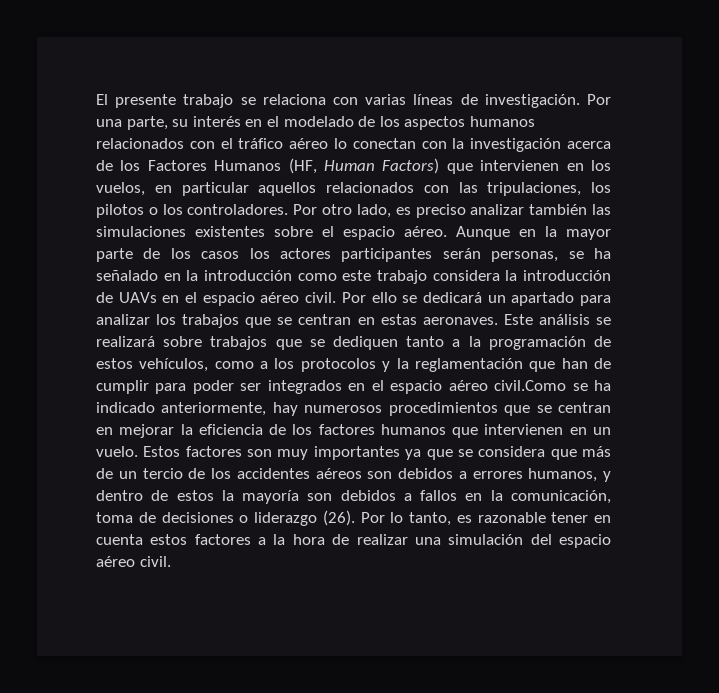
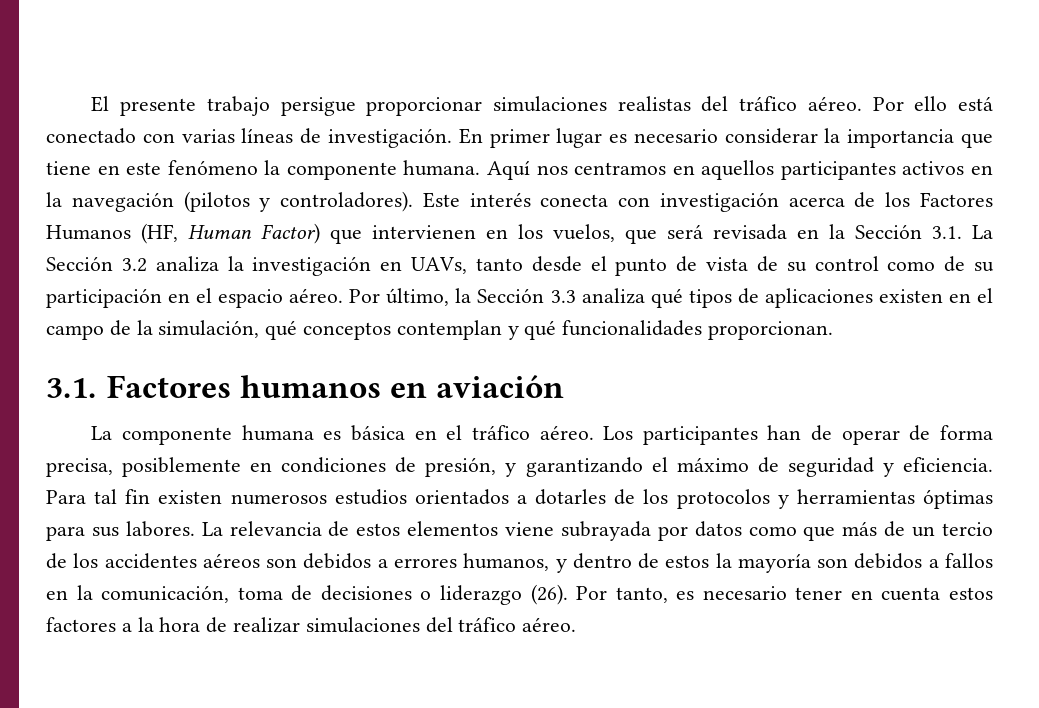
[240,94,326,105] se relaciona -> [280,96,994,116] [46,128,136,144] persigue proporcionar simulaciones realistas del tráfico aéreo. Por ello está conectado
[586,94,611,105] [96,116,535,130] [96,138,465,149] Por una parte, su interés en el modelado de los aspectos humanos relacionados con el tráfico aéreo lo conectan con la -> [458,128,994,148] [46,160,993,180] [46,191,651,212] En primer lugar es necesario considerar la importancia que tiene en este fenómeno la componente humana. Aquí nos centramos en aquellos participantes activos en la navegación (pilotos y controladores). Este interés conecta con
[382,158,440,174] Factors) -> [261,223,320,244] Factor)
[154,182,611,196] [96,204,611,218] [96,226,611,240] [96,248,611,262] [96,270,611,284] [96,292,611,306] [96,314,611,328] [96,336,611,350] [96,358,612,372] [96,380,611,394] [96,402,611,416] [96,424,611,438] [96,446,546,460] en particular aquellos relacionados con las tripulaciones, los pilotos o los controladores. Por otro lado, es preciso analizar también las simulaciones existentes sobre el espacio aéreo. Aunque en la mayor parte de los casos los actores participantes serán personas, se ha señalado en la introducción como este trabajo considera la introducción de UAVs en el espacio aéreo civil. Por ello se dedicará un apartado para analizar los trabajos que se centran en estas aeronaves. Este análisis se realizará sobre trabajos que se dediquen tanto a la programación de estos vehículos, como a los protocolos y la reglamentación que han de cumplir para poder ser integrados en el espacio aéreo civil.Como se ha indicado anteriormente, hay numerosos procedimientos que se centran en mejorar la eficiencia de los factores humanos que intervienen en un vuelo. Estos factores son muy importantes ya que se considera -> [625,224,993,244] [46,256,995,276] [46,288,993,308] [46,320,834,340] [46,375,564,398] [91,425,994,445] [46,457,994,477] [46,489,993,509] [46,521,797,541] que será revisada en la Sección 3.1. La Sección 3.2 analiza la investigación en UAVs, tanto desde el punto de vista de su control como de su participación en el espacio aéreo. Por último, la Sección 3.3 analiza qué tipos de aplicaciones existen en el campo de la simulación, qué conceptos contemplan y qué funcionalidades proporcionan. // 3.1. Factores humanos en aviación // La componente humana es básica en el tráfico aéreo. Los participantes han de operar de forma precisa, posiblemente en condiciones de presión, y garantizando el máximo de seguridad y eficiencia. Para tal fin existen numerosos estudios orientados a dotarles de los protocolos y herramientas óptimas para sus labores. La relevancia de estos elementos viene subrayada por datos como
[390,512,404,523] lo -> (608, 593) none
[477,512,546,523] razonable -> [702,586,787,600] necesario
[414,534,611,548] [96,556,171,567] una simulación del espacio aéreo civil. -> [305,617,577,633] simulaciones del tráfico aéreo.

